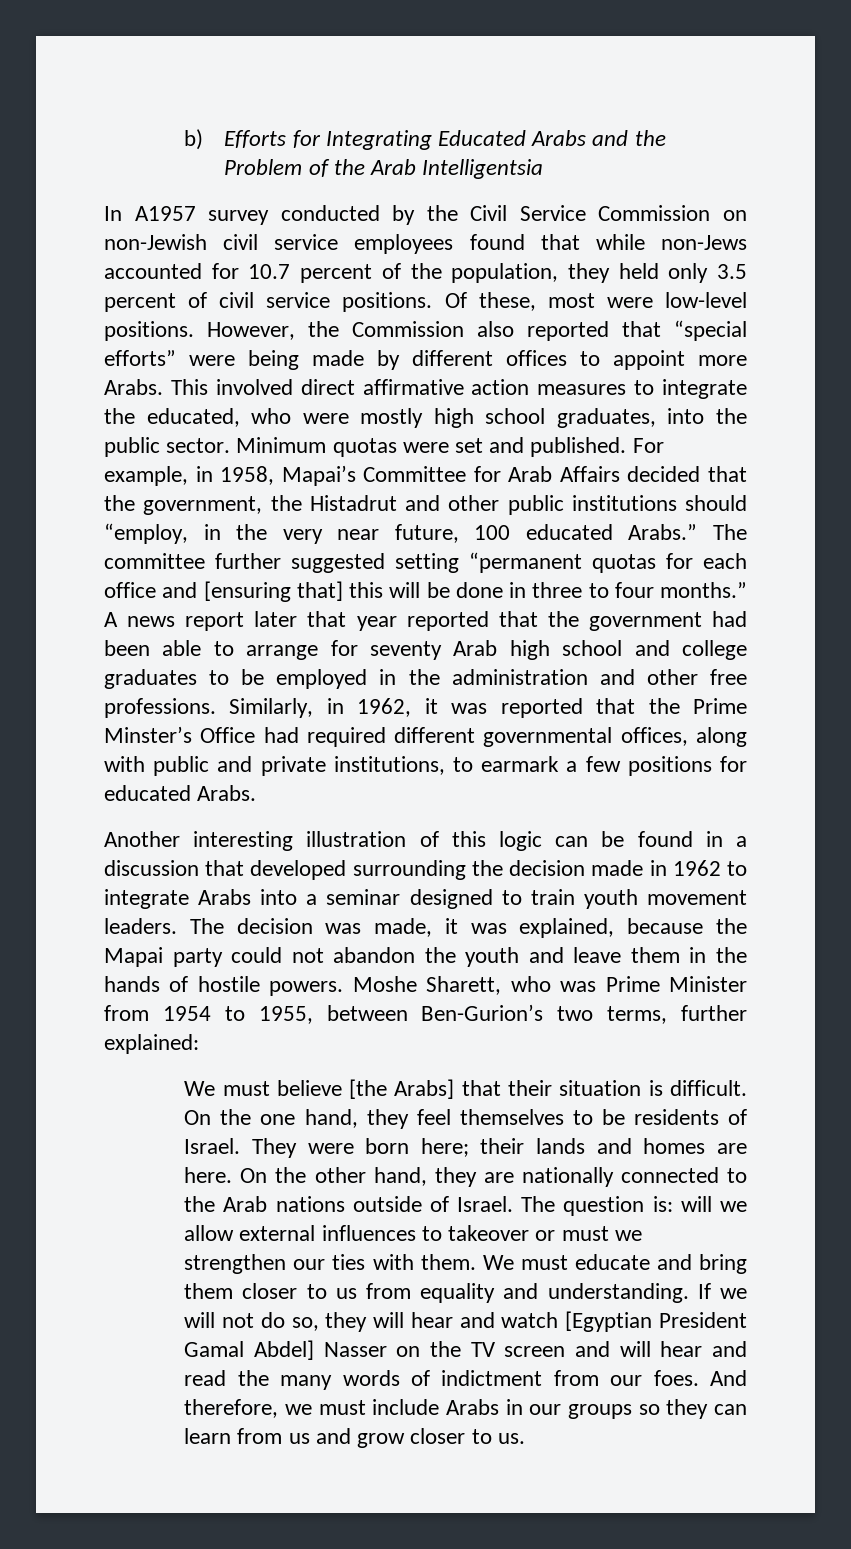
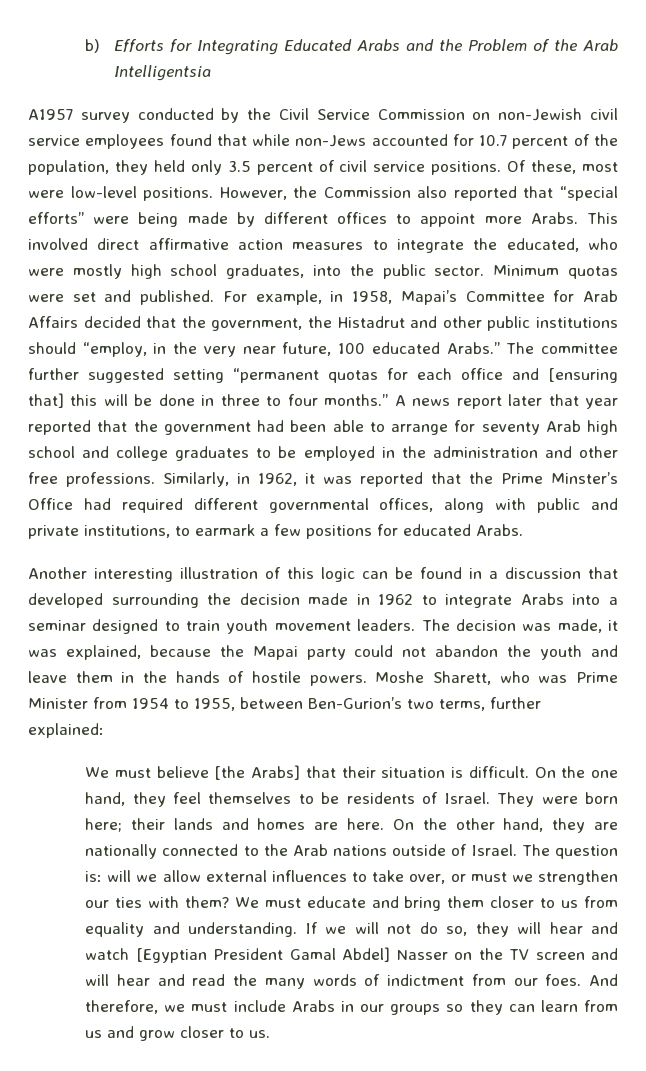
[104,206,122,221] In -> (211, 73) none
[448,1225,530,1241] takeover -> [372,870,446,884] take over,
[420,1254,476,1270] them. -> [184,896,229,908] them?

